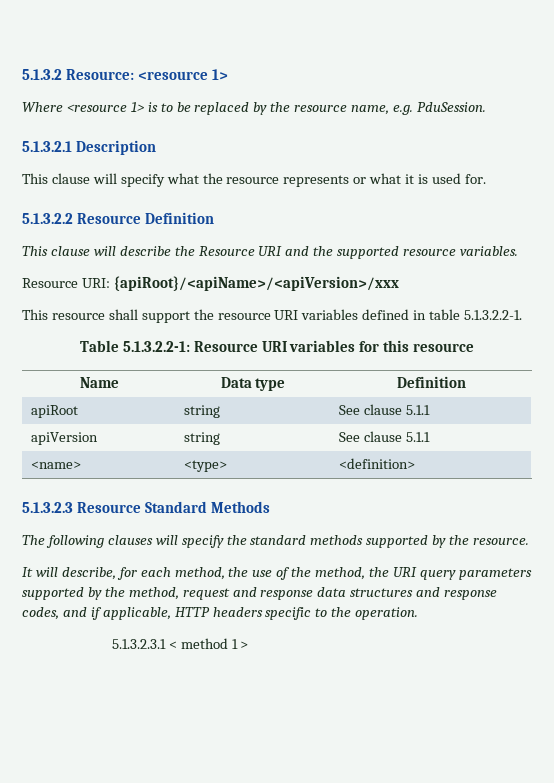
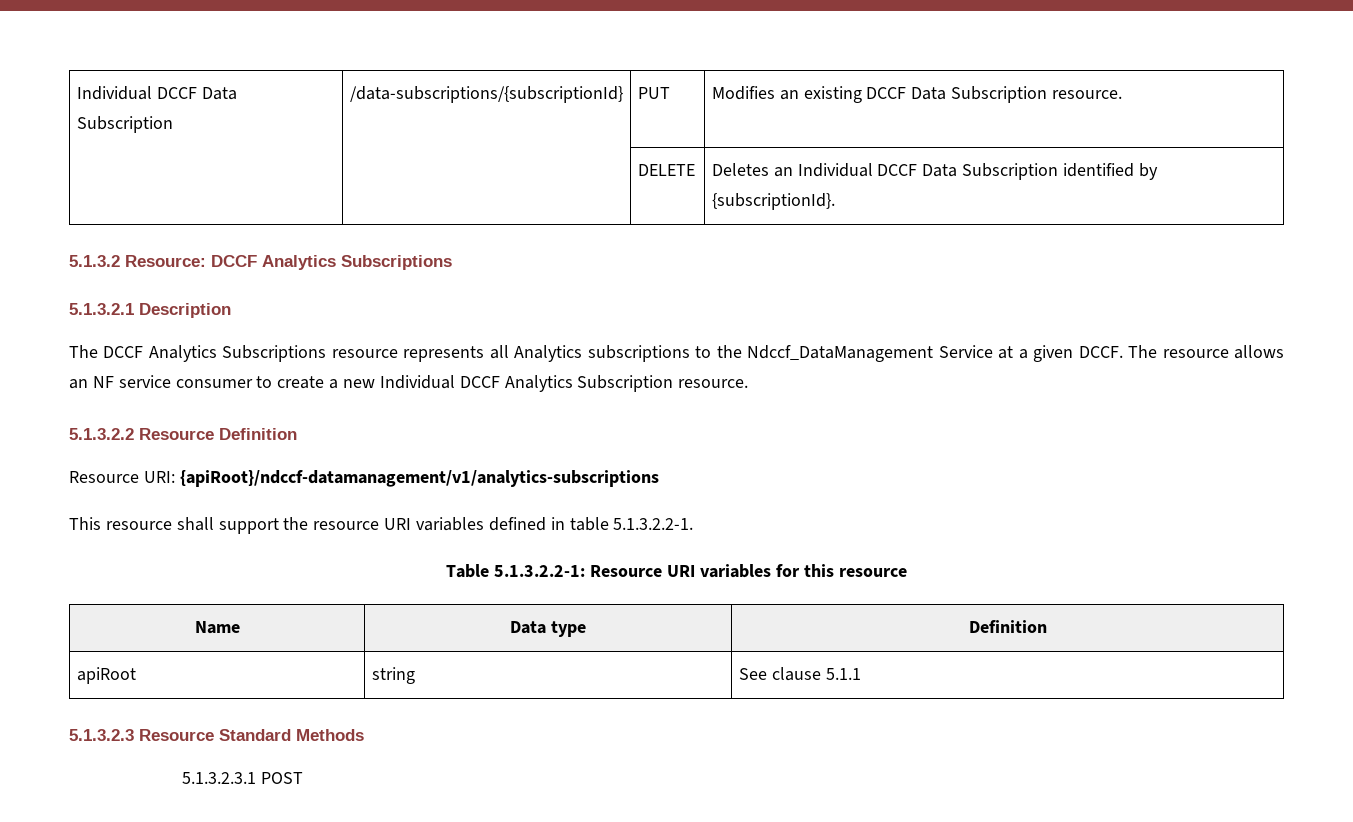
[22,69,228,80] [22,102,486,115] [22,140,156,155] [22,173,486,187] [22,212,214,224] [22,246,519,259] 5.1.3.2 Resource: <resource 1> // Where <resource 1> is to be replaced by the resource name, e.g. PduSession. // 5.1.3.2.1 Description // This clause will specify what the resource represents or what it is used for. // 5.1.3.2.2 Resource Definition // This clause will describe the Resource URI and the supported resource variables. -> [76,86,237,100] [76,116,173,133] [349,86,623,103] [637,87,670,99] [711,86,1123,103] [637,164,695,176] [711,163,1158,180] [711,193,835,210] [69,255,452,270] [69,303,231,318] [69,345,1284,362] [69,375,749,392] [69,428,297,440] Individual DCCF Data Subscription | /data-subscriptions/{subscriptionId} | PUT | Modifies an existing DCCF Data Subscription resource. // | | DELETE | Deletes an Individual DCCF Data Subscription identified by {subscriptionId}. // 5.1.3.2 Resource: DCCF Analytics Subscriptions // 5.1.3.2.1 Description // The DCCF Analytics Subscriptions resource represents all Analytics subscriptions to the Ndccf_DataManagement Service at a given DCCF. The resource allows an NF service consumer to create a new Individual DCCF Analytics Subscription resource. // 5.1.3.2.2 Resource Definition
[113,276,399,291] {apiRoot}/<apiName>/<apiVersion>/xxx -> [179,470,659,487] {apiRoot}/ndccf-datamanagement/v1/analytics-subscriptions
[31,432,99,445] [184,432,221,445] [339,431,431,442] [31,461,82,469] [184,460,228,472] [339,458,416,469] [22,501,270,513] [22,535,530,548] [22,567,532,580] [22,587,498,600] [22,607,419,620] [111,638,249,649] // apiVersion | string | See clause 5.1.1 // <name> | <type> | <definition> // 5.1.3.2.3 Resource Standard Methods // The following clauses will specify the standard methods supported by the resource. // It will describe, for each method, the use of the method, the URI query parameters supported by the method, request and response data structures and response codes, and if applicable, HTTP headers specific to the operation. // 5.1.3.2.3.1 < method 1 > -> [69,729,364,741] [182,772,304,784] // 5.1.3.2.3 Resource Standard Methods // 5.1.3.2.3.1 POST

